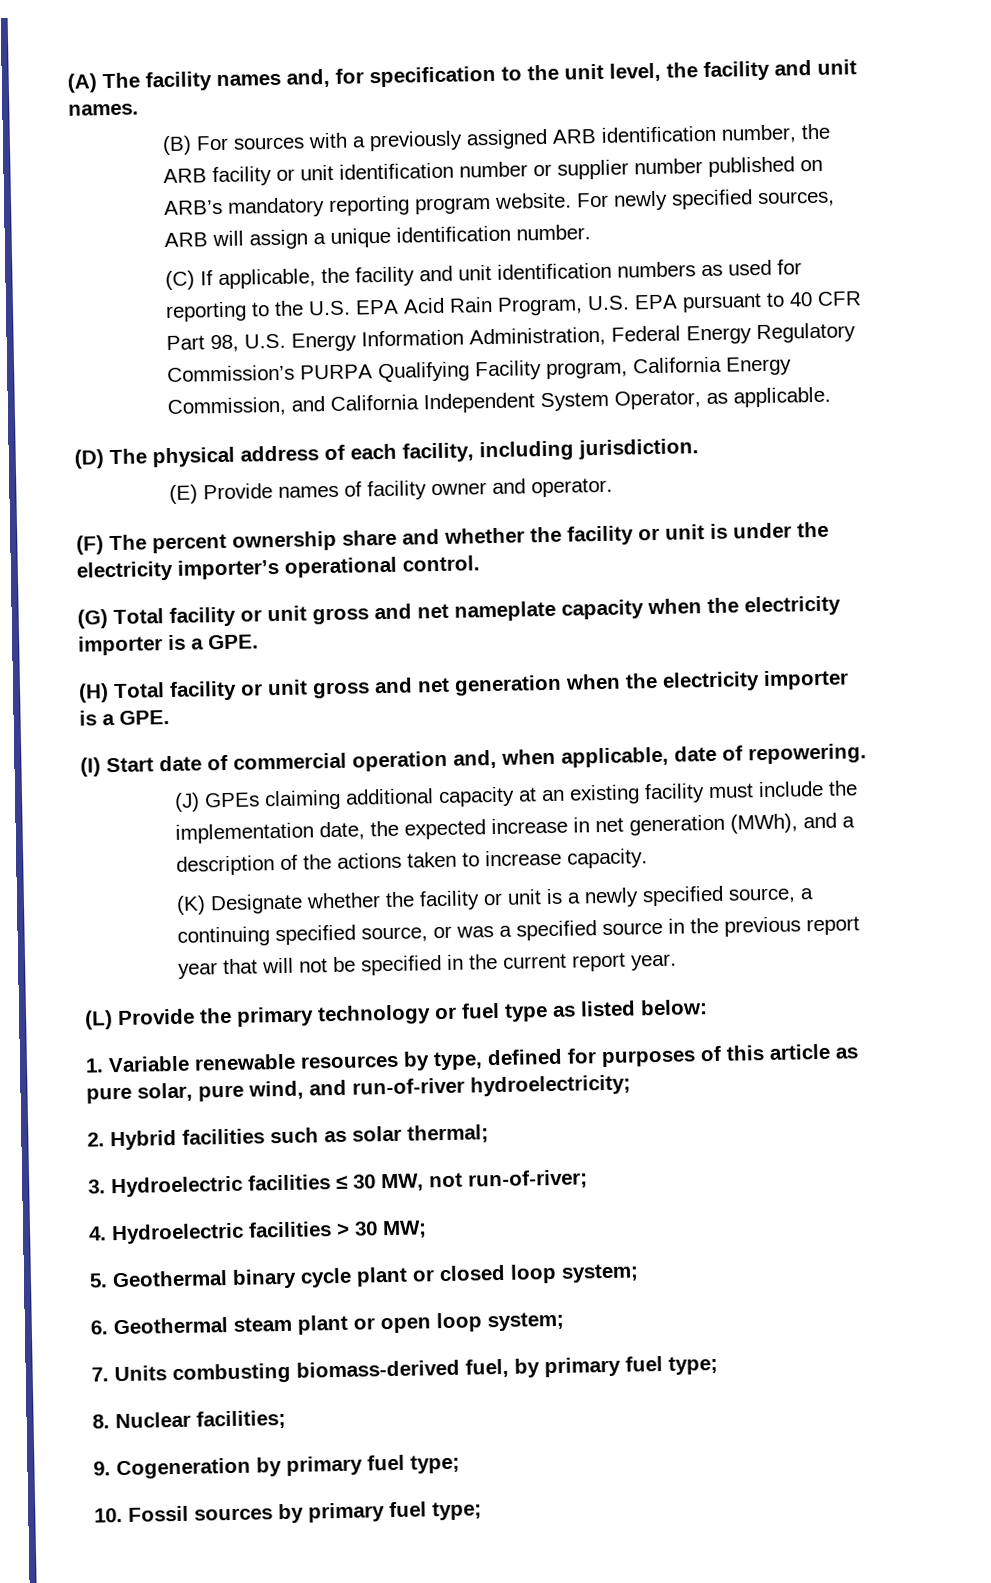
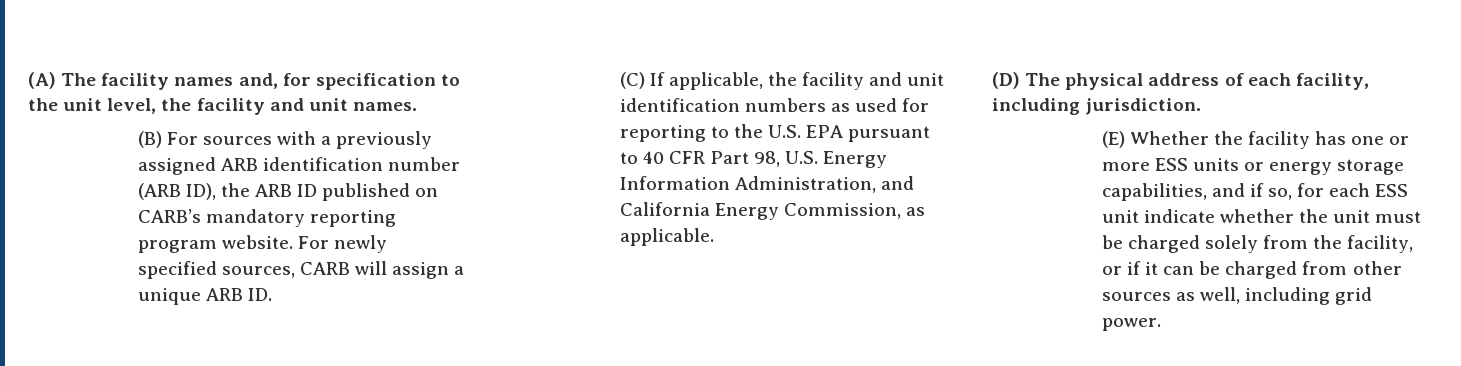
[721,123,831,144] [163,158,704,187] number, the ARB facility or unit identification number or supplier number -> [388,157,461,171] [137,183,318,200] number (ARB ID), the ARB ID
[164,199,224,216] ARB’s -> [137,209,201,223] CARB’s
[164,232,209,248] ARB -> [299,262,350,275] CARB
[396,224,592,243] identification number. -> [205,288,272,301] ARB ID.
[403,294,679,316] Acid Rain Program, U.S. EPA -> (844, 131) none
[611,322,857,345] [167,356,793,383] [167,390,702,417] Federal Energy Regulatory Commission’s PURPA Qualifying Facility program, California Energy Commission, and California Independent System Operator, -> [880,176,914,190] [619,202,901,220] and California Energy Commission,
[203,477,614,501] [76,521,829,555] [76,555,480,582] [77,595,841,629] [78,634,259,656] [78,669,849,703] [79,710,170,726] [80,743,867,777] [174,780,859,812] [175,812,856,844] [176,848,649,876] [176,885,815,915] [177,916,861,947] [178,952,678,979] [84,999,708,1030] [85,1043,858,1073] [86,1074,631,1104] [87,1124,489,1151] [88,1169,588,1198] [88,1220,427,1245] [89,1263,639,1289] [90,1311,564,1335] [91,1355,718,1385] [92,1409,286,1430] [93,1454,460,1480] [94,1501,482,1524] Provide names of facility owner and operator. // (F) The percent ownership share and whether the facility or unit is under the electricity importer’s operational control. // (G) Total facility or unit gross and net nameplate capacity when the electricity importer is a GPE. // (H) Total facility or unit gross and net generation when the electricity importer is a GPE. // (I) Start date of commercial operation and, when applicable, date of repowering. // (J) GPEs claiming additional capacity at an existing facility must include the implementation date, the expected increase in net generation (MWh), and a description of the actions taken to increase capacity. // (K) Designate whether the facility or unit is a newly specified source, a continuing specified source, or was a specified source in the previous report year that will not be specified in the current report year. // (L) Provide the primary technology or fuel type as listed below: // 1. Variable renewable resources by type, defined for purposes of this article as pure solar, pure wind, and run-of-river hydroelectricity; // 2. Hybrid facilities such as solar thermal; // 3. Hydroelectric facilities ≤ 30 MW, not run-of-river; // 4. Hydroelectric facilities > 30 MW; // 5. Geothermal binary cycle plant or closed loop system; // 6. Geothermal steam plant or open loop system; // 7. Units combusting biomass-derived fuel, by primary fuel type; // 8. Nuclear facilities; // 9. Cogeneration by primary fuel type; // 10. Fossil sources by primary fuel type; -> [1129,131,1410,149] [1101,158,1405,175] [1101,183,1409,201] [1101,209,1422,223] [1101,235,1414,253] [1101,261,1402,279] [1101,287,1373,305] [1101,318,1161,331] Whether the facility has one or more ESS units or energy storage capabilities, and if so, for each ESS unit indicate whether the unit must be charged solely from the facility, or if it can be charged from other sources as well, including grid power.

